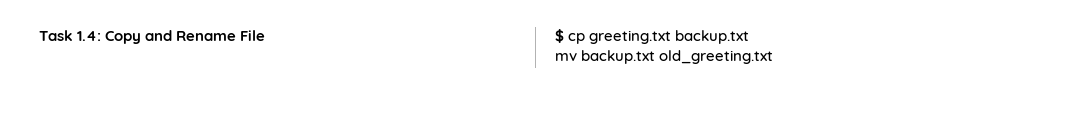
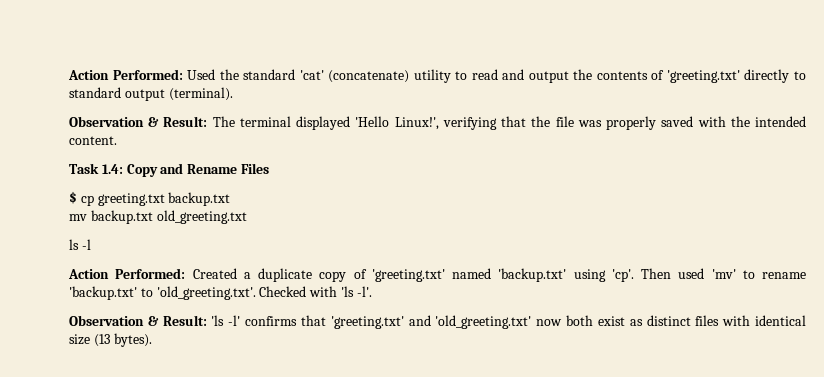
(39, 35) none -> [68,69,806,83] [69,87,233,101] [69,116,807,130] [69,136,117,145] Action Performed: Used the standard 'cat' (concatenate) utility to read and output the contents of 'greeting.txt' directly to standard output (terminal). // Observation & Result: The terminal displayed 'Hello Linux!', verifying that the file was properly saved with the intended content. //
[240,30,266,41] File -> [240,163,269,174] Files
(774, 57) none -> [69,239,91,250] [68,268,806,282] [69,286,372,300] [69,315,807,329] [69,333,152,347] // ls -l // Action Performed: Created a duplicate copy of 'greeting.txt' named 'backup.txt' using 'cp'. Then used 'mv' to rename 'backup.txt' to 'old_greeting.txt'. Checked with 'ls -l'. // Observation & Result: 'ls -l' confirms that 'greeting.txt' and 'old_greeting.txt' now both exist as distinct files with identical size (13 bytes).

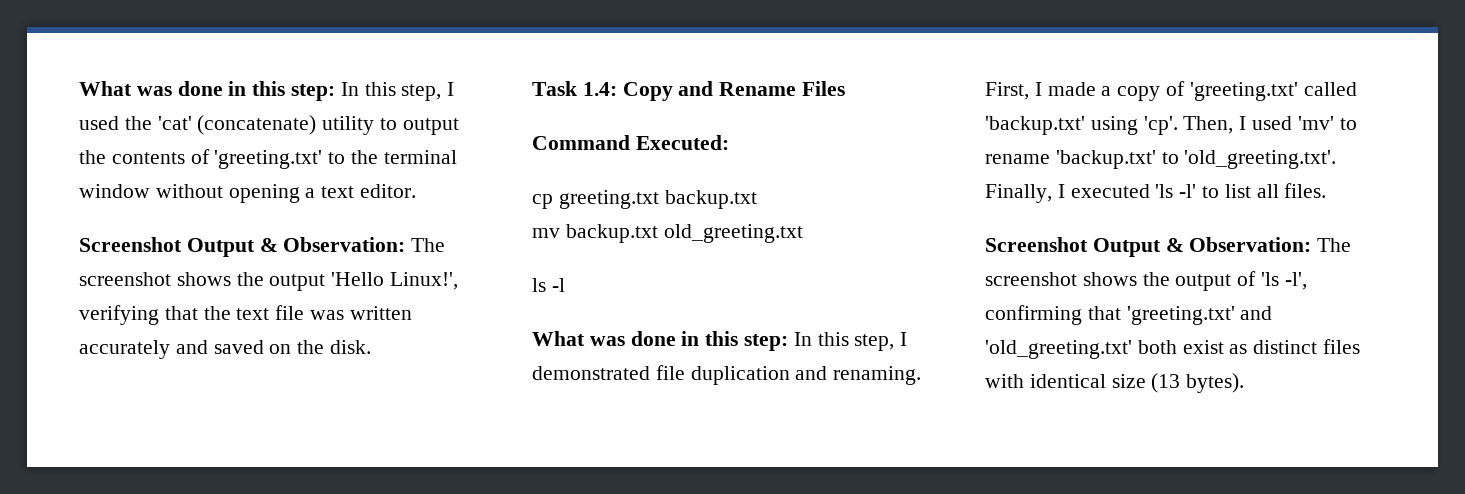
[68,69,296,80] Action Performed: Used the standard -> [79,81,455,101] [79,116,152,130] What was done in this step: In this step, I used the
[471,69,525,80] read and -> (398, 124) none
[744,69,806,83] [69,87,233,101] [69,116,351,130] directly to standard output (terminal). // Observation & Result: The terminal displayed -> [328,150,457,164] [79,184,417,203] [79,237,446,257] [79,272,326,291] to the terminal window without opening a text editor. // Screenshot Output & Observation: The screenshot shows the output
(551, 121) none -> [236,308,270,320] text
[606,116,807,130] [69,136,117,145] properly saved with the intended content. -> [349,306,412,320] [79,340,372,359] written accurately and saved on the disk.
[69,191,77,204] $ -> [532,135,729,150] Command Executed: //
[68,268,312,282] Action Performed: Created a duplicate -> [532,331,908,351] [532,365,922,385] [985,82,1112,100] What was done in this step: In this step, I demonstrated file duplication and renaming. First, I made a
[452,268,491,279] named -> [1303,82,1357,96] called
[641,268,671,279] Then -> [1183,116,1247,134] Then, I
[259,286,372,297] [69,315,298,326] Checked with 'ls -l'. // Observation & Result: 'ls -l' confirms -> [985,183,1327,203] [985,237,1352,257] [985,271,1307,291] [985,305,1082,325] Finally, I executed 'ls -l' to list all files. // Screenshot Output & Observation: The screenshot shows the output of 'ls -l', confirming
[536,319,563,326] now -> (1132, 349) none

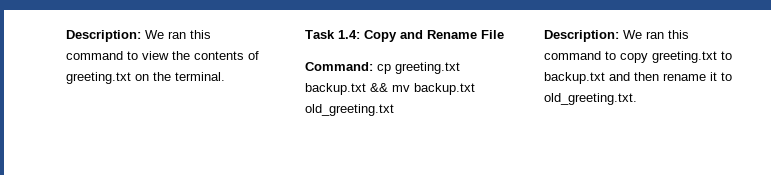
[79,81,455,101] [79,115,459,135] [79,149,457,169] [79,184,417,203] [79,237,446,257] [79,272,459,291] [79,305,412,325] [79,340,264,359] What was done in this step: In this step, I used the 'cat' (concatenate) utility to output the contents of 'greeting.txt' to the terminal window without opening a text editor. // Screenshot Output & Observation: The screenshot shows the output 'Hello Linux!', verifying that the text file was written accurately and saved -> [66,30,211,42] [66,51,259,60] [66,72,131,84] Description: We ran this command to view the contents of greeting.txt
[330,340,372,354] disk. -> [175,72,225,81] terminal.
[802,81,846,96] [532,135,729,150] Files // Command Executed: // -> [481,30,504,39] [305,62,373,71] File // Command:
(757, 199) // -> [370,83,388,92] &&
[532,278,565,292] [532,331,908,351] [532,365,922,385] [985,81,1357,101] [985,116,1357,135] [985,150,1337,169] [985,183,1327,203] [985,237,1352,257] [985,271,1307,291] [985,305,1273,325] [985,339,1361,359] [985,373,1245,393] ls -l // What was done in this step: In this step, I demonstrated file duplication and renaming. First, I made a copy of 'greeting.txt' called 'backup.txt' using 'cp'. Then, I used 'mv' to rename 'backup.txt' to 'old_greeting.txt'. Finally, I executed 'ls -l' to list all files. // Screenshot Output & Observation: The screenshot shows the output of 'ls -l', confirming that 'greeting.txt' and 'old_greeting.txt' both exist as distinct files with identical size (13 bytes). -> [544,30,689,42] [544,51,732,63] [544,72,732,84] [544,93,637,105] Description: We ran this command to copy greeting.txt to backup.txt and then rename it to old_greeting.txt.

